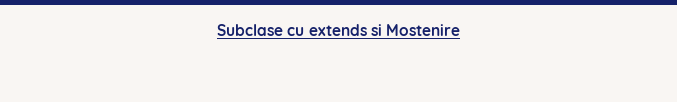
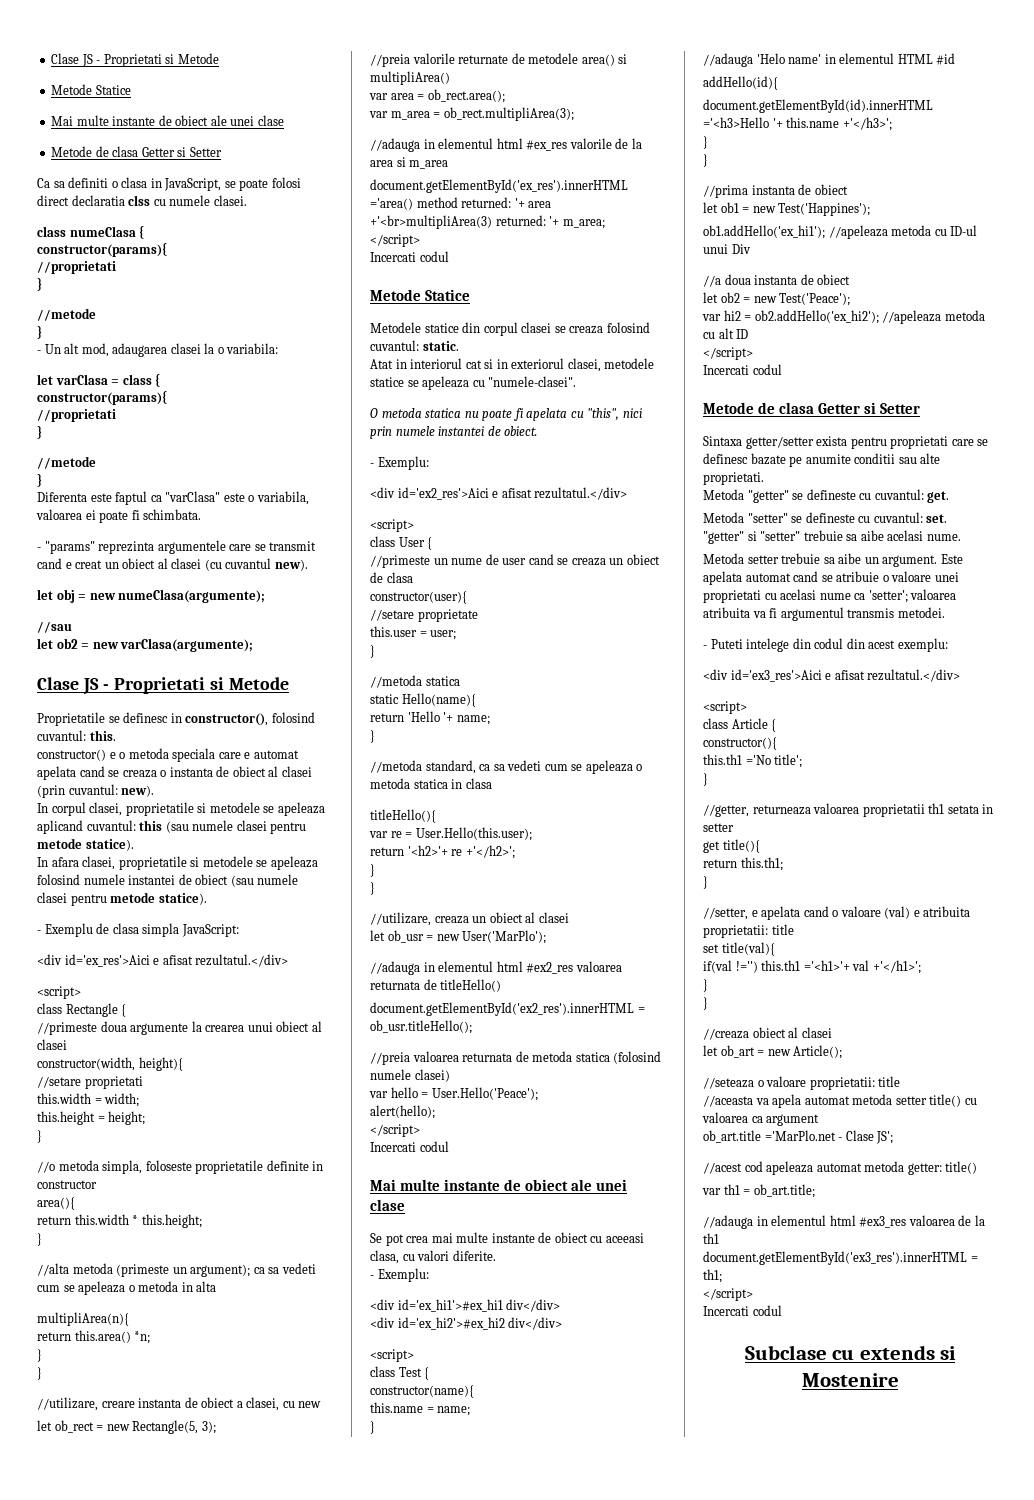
(217, 30) none -> [51,53,219,67] [51,84,131,95] [51,115,284,126] [51,146,222,157] [37,177,301,191] [37,195,247,206] [37,225,145,239] [37,242,167,257] [37,261,116,274] [37,277,42,291] [37,308,96,321] [37,325,42,339] [37,343,279,357] [37,373,161,387] [37,390,167,405] [37,409,116,422] [37,425,42,439] [37,456,96,469] [37,473,42,487] [37,491,309,505] [36,509,202,523] [37,540,317,554] [37,558,308,571] [37,589,266,603] [37,621,72,633] [37,638,254,652] [37,677,289,695] [37,712,315,726] [37,730,116,741] [37,748,299,762] [37,766,312,780] [37,784,155,798] [37,802,325,816] [37,820,307,834] [37,838,134,851] [37,856,318,870] [37,874,299,887] [37,892,207,906] [37,923,239,937] [37,954,289,967] [37,986,81,999] [37,1003,127,1017] [37,1021,322,1035] [37,1039,67,1050] [37,1057,183,1071] [37,1076,143,1089] [37,1093,140,1107] [37,1111,146,1125] [37,1130,42,1143] [37,1160,324,1174] [37,1180,97,1189] [37,1197,75,1210] [37,1214,202,1228] [37,1233,42,1246] [37,1263,316,1277] [37,1281,217,1295] [37,1312,129,1326] [37,1330,151,1344] [37,1349,42,1362] [37,1367,42,1380] [37,1397,322,1411] [37,1420,216,1434] [370,53,628,67] [370,71,450,85] [369,89,505,103] [369,107,574,121] [370,138,642,152] [370,157,449,169] [370,179,628,193] [370,197,552,210] [370,215,605,229] [370,234,420,247] [370,251,449,262] [370,289,471,301] [370,322,650,336] [370,340,459,351] [370,358,655,372] [370,376,577,390] [370,408,642,421] [370,426,538,439] [370,456,429,470] [370,487,628,500] [370,519,414,532] [370,536,433,550] [370,554,660,568] [370,572,413,583] [370,591,467,604] [370,609,478,622] [370,626,457,640] [370,645,375,658] [370,675,460,688] [370,693,476,707] [370,711,490,725] [370,730,375,743] [370,760,643,774] [370,778,492,789] [370,809,436,823] [369,827,532,841] [370,845,515,859] [370,864,375,877] [370,882,375,895] [370,912,569,926] [370,930,547,944] [370,961,622,975] [370,979,502,992] [370,1002,645,1016] [370,1020,472,1034] [370,1051,662,1065] [370,1069,450,1082] [369,1087,538,1101] [370,1105,435,1119] [370,1124,420,1137] [370,1141,449,1152] [370,1179,628,1191] [370,1199,405,1211] [370,1232,644,1246] [370,1250,496,1264] [370,1268,429,1282] [370,1299,561,1312] [370,1317,563,1330] [370,1349,414,1362] [370,1366,430,1380] [370,1385,474,1398] [370,1402,471,1416] [370,1421,375,1434] [703,53,956,67] [703,76,778,90] [703,99,933,113] [703,117,892,131] [703,136,708,149] [703,154,708,167] [703,184,848,198] [703,202,871,216] [703,225,978,239] [703,244,751,254] [703,274,851,287] [703,292,851,306] [702,310,985,324] [703,328,749,339] [703,347,753,360] [703,364,782,375] [703,402,921,414] [703,436,989,449] [703,453,941,467] [703,472,764,485] [703,489,950,503] [703,512,948,523] [703,530,961,544] [703,553,963,567] [703,571,959,585] [703,589,957,603] [703,607,945,621] [703,638,948,652] [703,669,961,682] [703,701,747,714] [703,718,777,732] [703,737,777,750] [703,754,803,768] [703,773,708,786] [703,803,994,817] [703,823,734,832] [703,839,760,853] [703,857,783,871] [703,876,708,889] [703,906,971,920] [703,924,794,938] [703,942,775,956] [703,960,921,974] [703,979,708,992] [703,997,708,1010] [703,1027,832,1040] [703,1045,843,1059] [703,1076,901,1090] [703,1094,977,1108] [702,1112,820,1126] [703,1130,894,1144] [703,1161,978,1175] [702,1184,815,1198] [703,1215,985,1229] [703,1233,719,1244] [703,1251,978,1265] [703,1269,722,1283] [703,1288,753,1301] [703,1305,782,1316] Clase JS - Proprietati si Metode // Metode Statice // Mai multe instante de obiect ale unei clase // Metode de clasa Getter si Setter // Ca sa definiti o clasa in JavaScript, se poate folosi direct declaratia clss cu numele clasei. // class numeClasa { // constructor(params){ // //proprietati // } // //metode // } // - Un alt mod, adaugarea clasei la o variabila: // let varClasa = class { // constructor(params){ // //proprietati // } // //metode // } // Diferenta este faptul ca "varClasa" este o variabila, valoarea ei poate fi schimbata. // - "params" reprezinta argumentele care se transmit cand e creat un obiect al clasei (cu cuvantul new). // let obj = new numeClasa(argumente); // //sau // let ob2 = new varClasa(argumente); // Clase JS - Proprietati si Metode // Proprietatile se definesc in constructor(), folosind cuvantul: this. // constructor() e o metoda speciala care e automat apelata cand se creaza o instanta de obiect al clasei (prin cuvantul: new). // In corpul clasei, proprietatile si metodele se apeleaza aplicand cuvantul: this (sau numele clasei pentru metode statice). // In afara clasei, proprietatile si metodele se apeleaza folosind numele instantei de obiect (sau numele clasei pentru metode statice). // - Exemplu de clasa simpla JavaScript: // <div id='ex_res'>Aici e afisat rezultatul.</div> // <script> // class Rectangle { // //primeste doua argumente la crearea unui obiect al clasei // constructor(width, height){ // //setare proprietati // this.width = width; // this.height = height; // } // //o metoda simpla, foloseste proprietatile definite in constructor // area(){ // return this.width * this.height; // } // //alta metoda (primeste un argument); ca sa vedeti cum se apeleaza o metoda in alta // multipliArea(n){ // return this.area() *n; // } // } // //utilizare, creare instanta de obiect a clasei, cu new // let ob_rect = new Rectangle(5, 3); // //preia valorile returnate de metodele area() si multipliArea() // var area = ob_rect.area(); // var m_area = ob_rect.multipliArea(3); // //adauga in elementul html #ex_res valorile de la area si m_area // document.getElementById('ex_res').innerHTML ='area() method returned: '+ area +'<br>multipliArea(3) returned: '+ m_area; // </script> // Incercati codul // Metode Statice // Metodele statice din corpul clasei se creaza folosind cuvantul: static. // Atat in interiorul cat si in exteriorul clasei, metodele statice se apeleaza cu "numele-clasei". // O metoda statica nu poate fi apelata cu "this", nici prin numele instantei de obiect. // - Exemplu: // <div id='ex2_res'>Aici e afisat rezultatul.</div> // <script> // class User { // //primeste un nume de user cand se creaza un obiect de clasa // constructor(user){ // //setare proprietate // this.user = user; // } // //metoda statica // static Hello(name){ // return 'Hello '+ name; // } // //metoda standard, ca sa vedeti cum se apeleaza o metoda statica in clasa // titleHello(){ // var re = User.Hello(this.user); // return '<h2>'+ re +'</h2>'; // } // } // //utilizare, creaza un obiect al clasei // let ob_usr = new User('MarPlo'); // //adauga in elementul html #ex2_res valoarea returnata de titleHello() // document.getElementById('ex2_res').innerHTML = ob_usr.titleHello(); // //preia valoarea returnata de metoda statica (folosind numele clasei) // var hello = User.Hello('Peace'); // alert(hello); // </script> // Incercati codul // Mai multe instante de obiect ale unei clase // Se pot crea mai multe instante de obiect cu aceeasi clasa, cu valori diferite. // - Exemplu: // <div id='ex_hi1'>#ex_hi1 div</div> // <div id='ex_hi2'>#ex_hi2 div</div> // <script> // class Test { // constructor(name){ // this.name = name; // } // //adauga 'Helo name' in elementul HTML #id // addHello(id){ // document.getElementById(id).innerHTML ='<h3>Hello '+ this.name +'</h3>'; // } // } // //prima instanta de obiect // let ob1 = new Test('Happines'); // ob1.addHello('ex_hi1'); //apeleaza metoda cu ID-ul unui Div // //a doua instanta de obiect // let ob2 = new Test('Peace'); // var hi2 = ob2.addHello('ex_hi2'); //apeleaza metoda cu alt ID // </script> // Incercati codul // Metode de clasa Getter si Setter // Sintaxa getter/setter exista pentru proprietati care se definesc bazate pe anumite conditii sau alte proprietati. // Metoda "getter" se defineste cu cuvantul: get. // Metoda "setter" se defineste cu cuvantul: set. // "getter" si "setter" trebuie sa aibe acelasi nume. // Metoda setter trebuie sa aibe un argument. Este apelata automat cand se atribuie o valoare unei proprietati cu acelasi nume ca 'setter'; valoarea atribuita va fi argumentul transmis metodei. // - Puteti intelege din codul din acest exemplu: // <div id='ex3_res'>Aici e afisat rezultatul.</div> // <script> // class Article { // constructor(){ // this.th1 ='No title'; // } // //getter, returneaza valoarea proprietatii th1 setata in setter // get title(){ // return this.th1; // } // //setter, e apelata cand o valoare (val) e atribuita proprietatii: title // set title(val){ // if(val !='') this.th1 ='<h1>'+ val +'</h1>'; // } // } // //creaza obiect al clasei // let ob_art = new Article(); // //seteaza o valoare proprietatii: title // //aceasta va apela automat metoda setter title() cu valoarea ca argument // ob_art.title ='MarPlo.net - Clase JS'; // //acest cod apeleaza automat metoda getter: title() // var th1 = ob_art.title; // //adauga in elementul html #ex3_res valoarea de la th1 // document.getElementById('ex3_res').innerHTML = th1; // </script> // Incercati codul //

